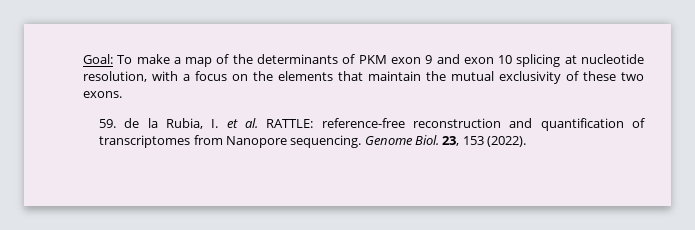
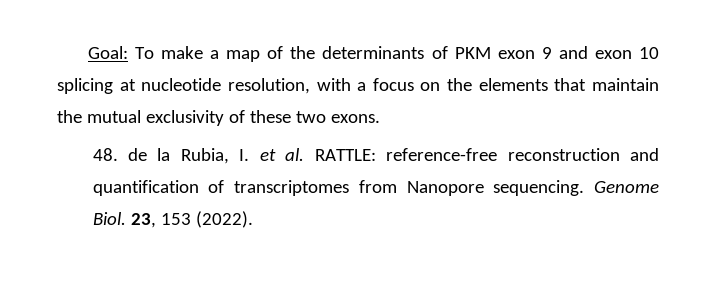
[99,119,117,128] 59. -> [92,148,118,161] 48.

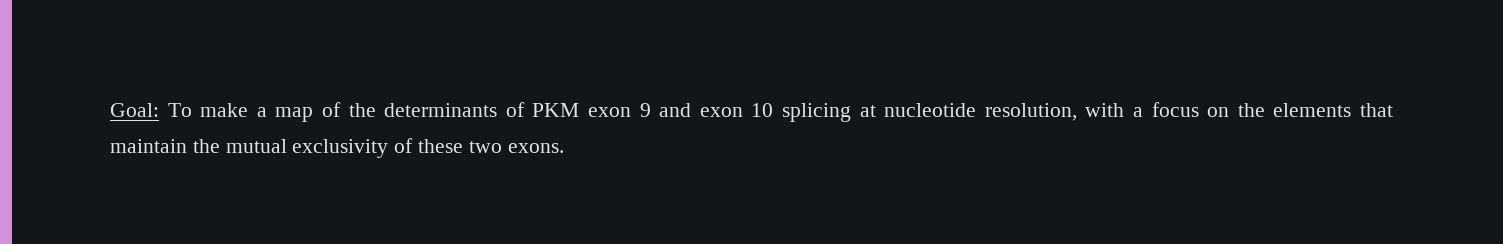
[92,148,659,164] [92,180,659,196] [92,211,253,228] // 48. de la Rubia, I. et al. RATTLE: reference-free reconstruction and quantification of transcriptomes from Nanopore sequencing. Genome Biol. 23, 153 (2022). -> (564, 148) none

